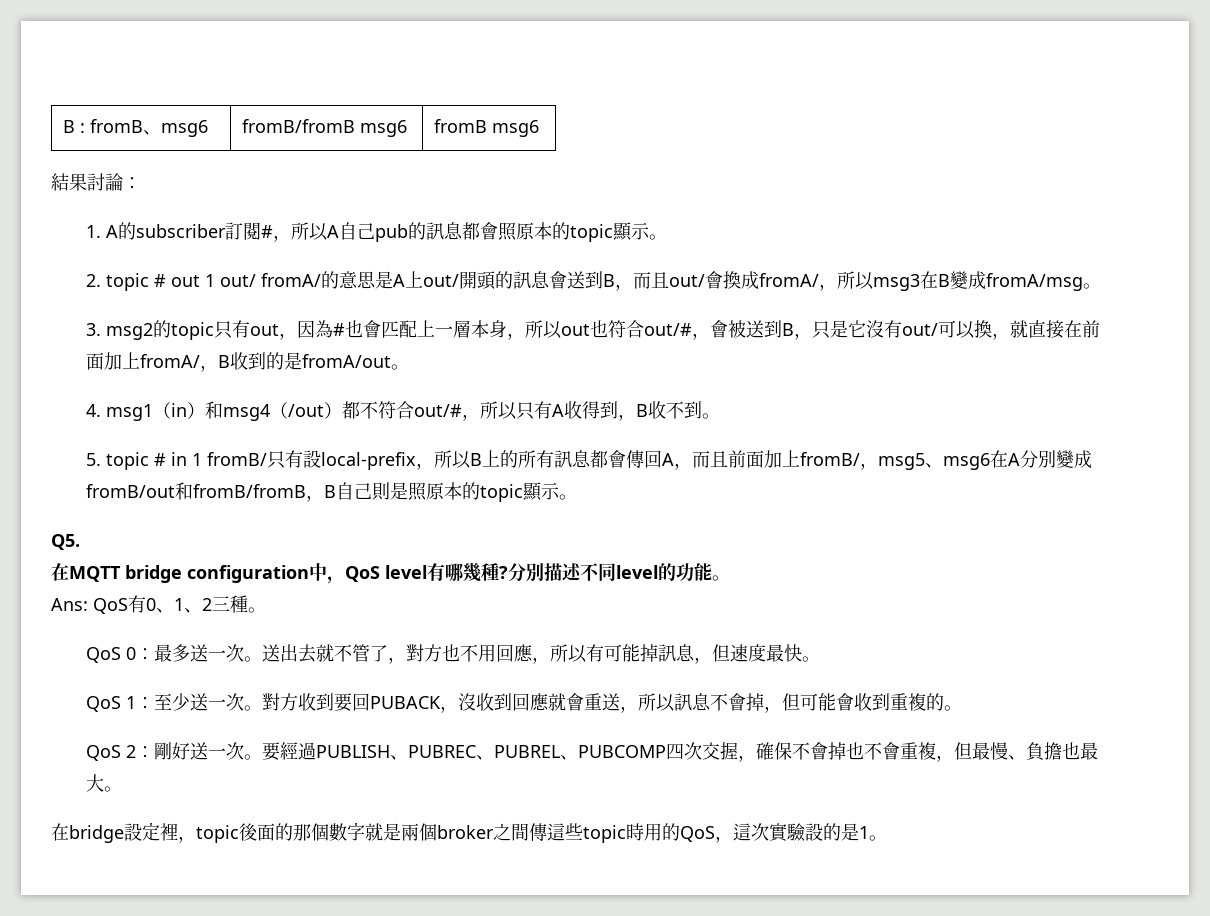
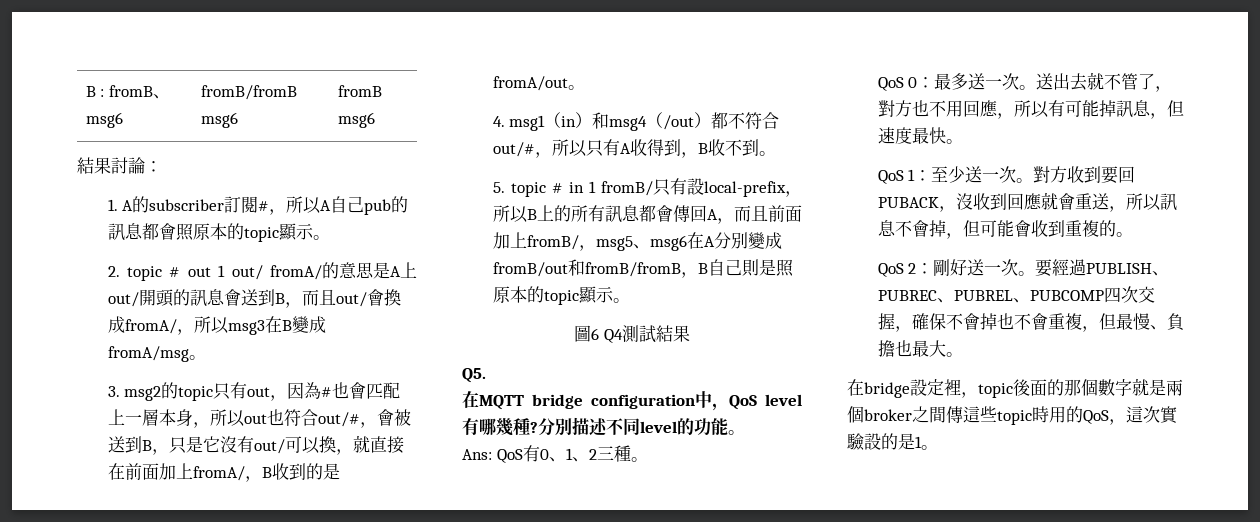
(578, 497) none -> [574,325,690,343] // 圖6 Q4測試結果

